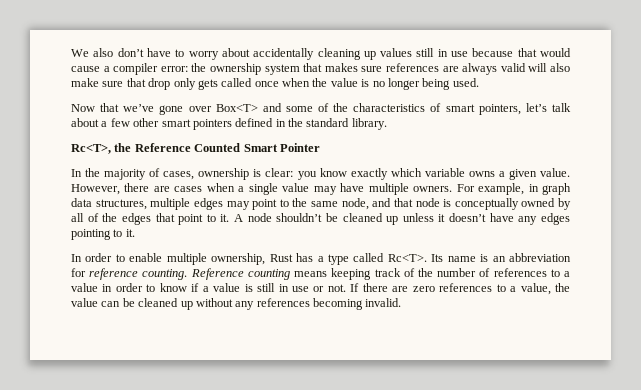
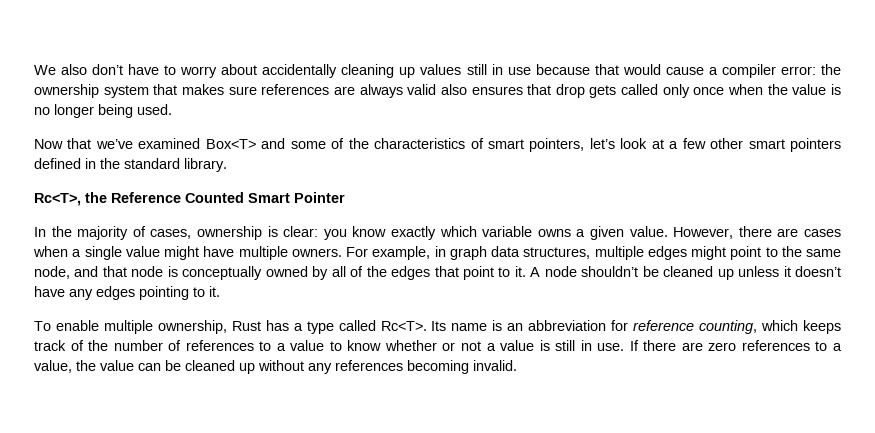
[528,63,571,72] [71,78,124,87] will also make sure -> [440,84,523,95] also ensures
[173,78,196,90] only -> (585, 91) none
(253, 82) none -> [662,84,690,98] only
[159,105,212,115] gone over -> [138,138,201,149] examined
[551,103,571,112] [71,118,99,127] talk about -> [620,138,664,149] look at
[313,186,337,195] may -> [164,246,199,260] might
[226,201,250,210] may -> [691,246,726,260] might
[71,253,125,262] In order to -> [34,321,51,331] To
[142,268,372,280] counting. Reference counting means keeping -> [699,320,842,334] counting, which keeps
[102,283,200,292] in order to know if -> [329,340,482,351] to know whether or not
[292,284,346,292] use or not. -> [597,343,625,351] use.

